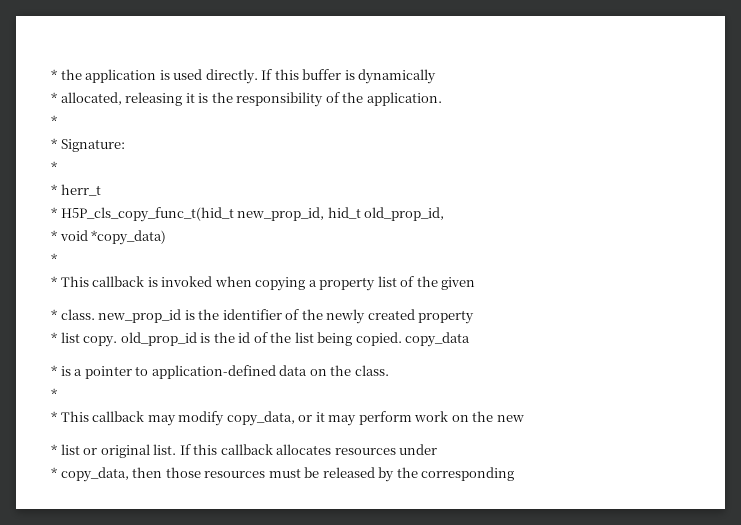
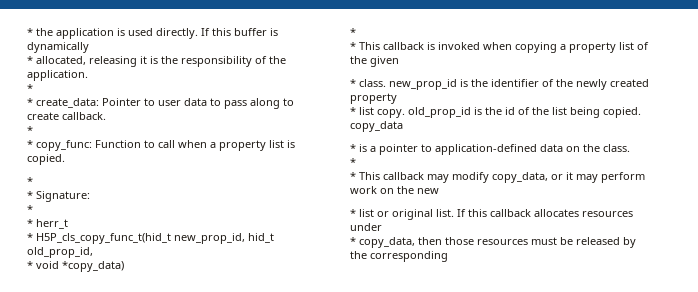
(57, 120) none -> [27,98,294,109] [27,112,106,120] [27,126,33,134] [27,140,295,151] [27,154,65,165] [27,177,33,185] // * create_data: Pointer to user data to pass along to create callback. // * // * copy_func: Function to call when a property list is copied. // *

